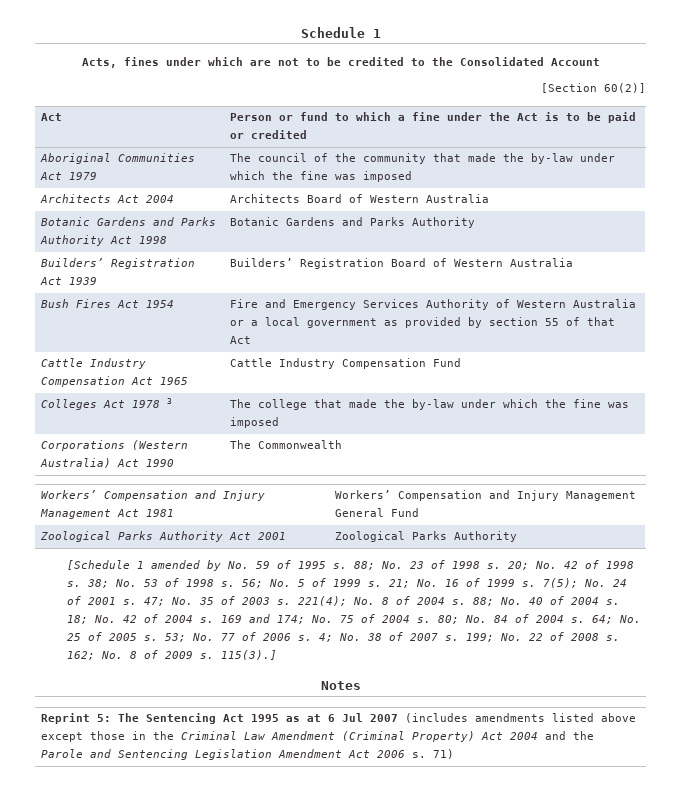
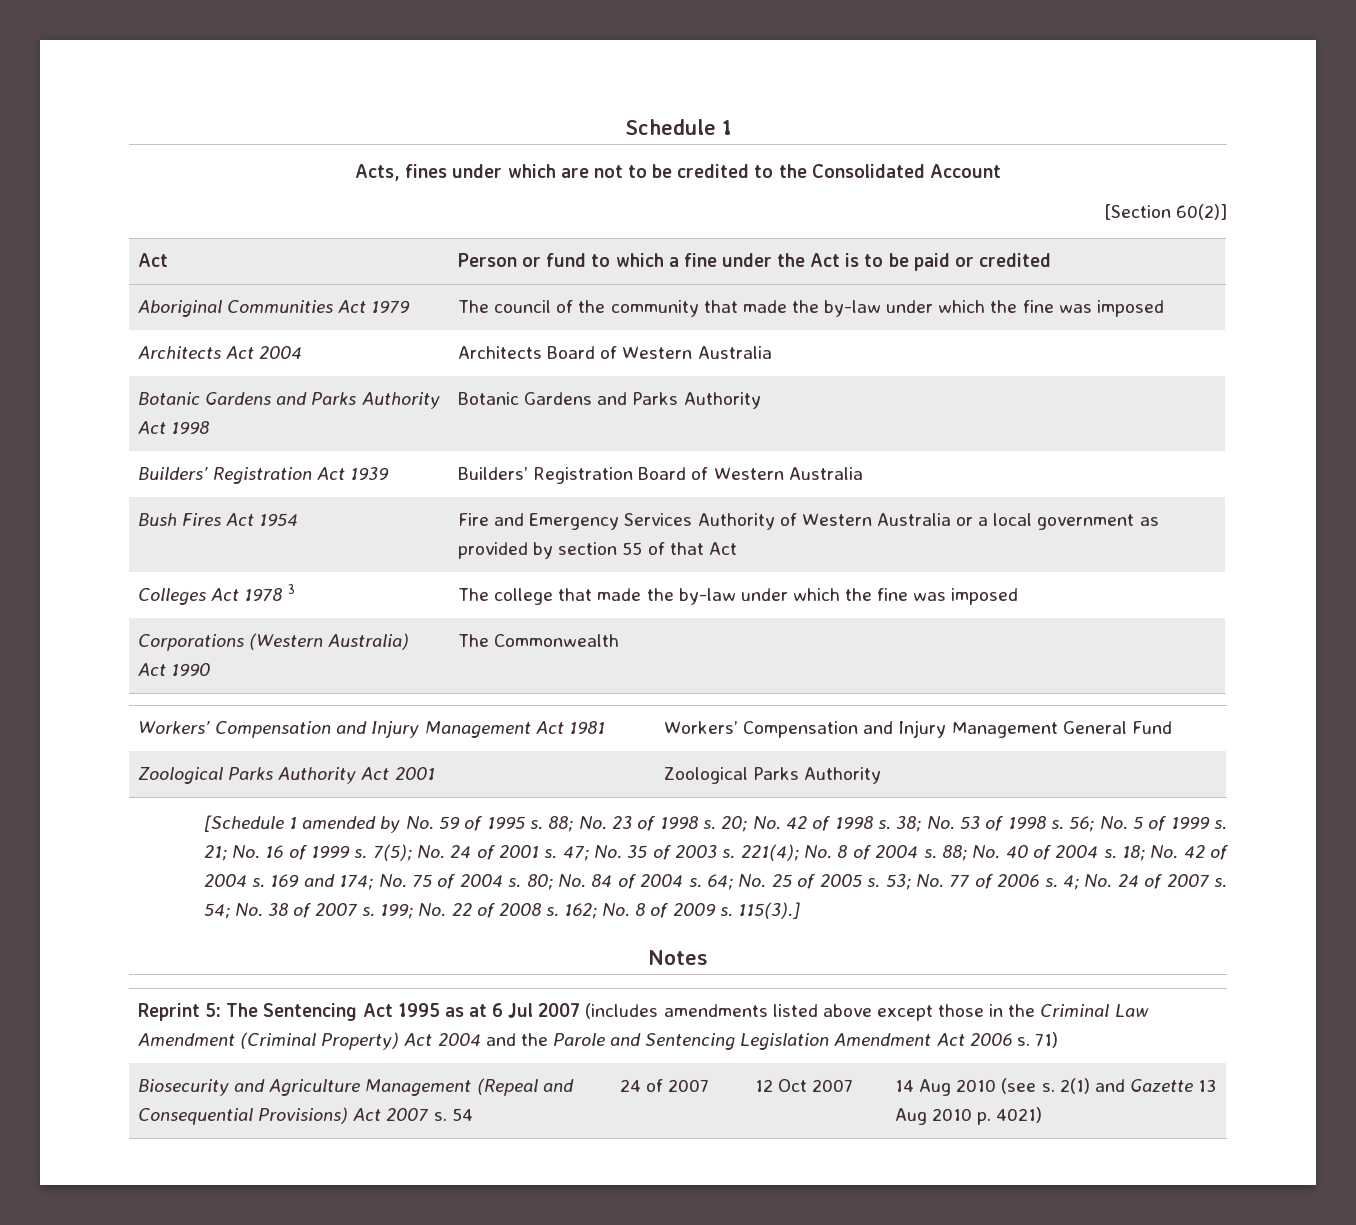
[40,358,146,369] [40,376,188,387] [229,358,461,369] // Cattle Industry Compensation Act 1965 | Cattle Industry Compensation Fund -> (737, 548) none
(361, 637) none -> [1117,874,1227,889] [203,903,263,919] 24 of 2007 s. 54; No.
(454, 754) none -> [138,1078,574,1096] [138,1107,473,1125] [620,1079,710,1092] [755,1079,854,1092] [895,1078,1217,1096] [895,1107,1043,1125] // Biosecurity and Agriculture Management (Repeal and Consequential Provisions) Act 2007 s. 54 | 24 of 2007 | 12 Oct 2007 | 14 Aug 2010 (see s. 2(1) and Gazette 13 Aug 2010 p. 4021)

